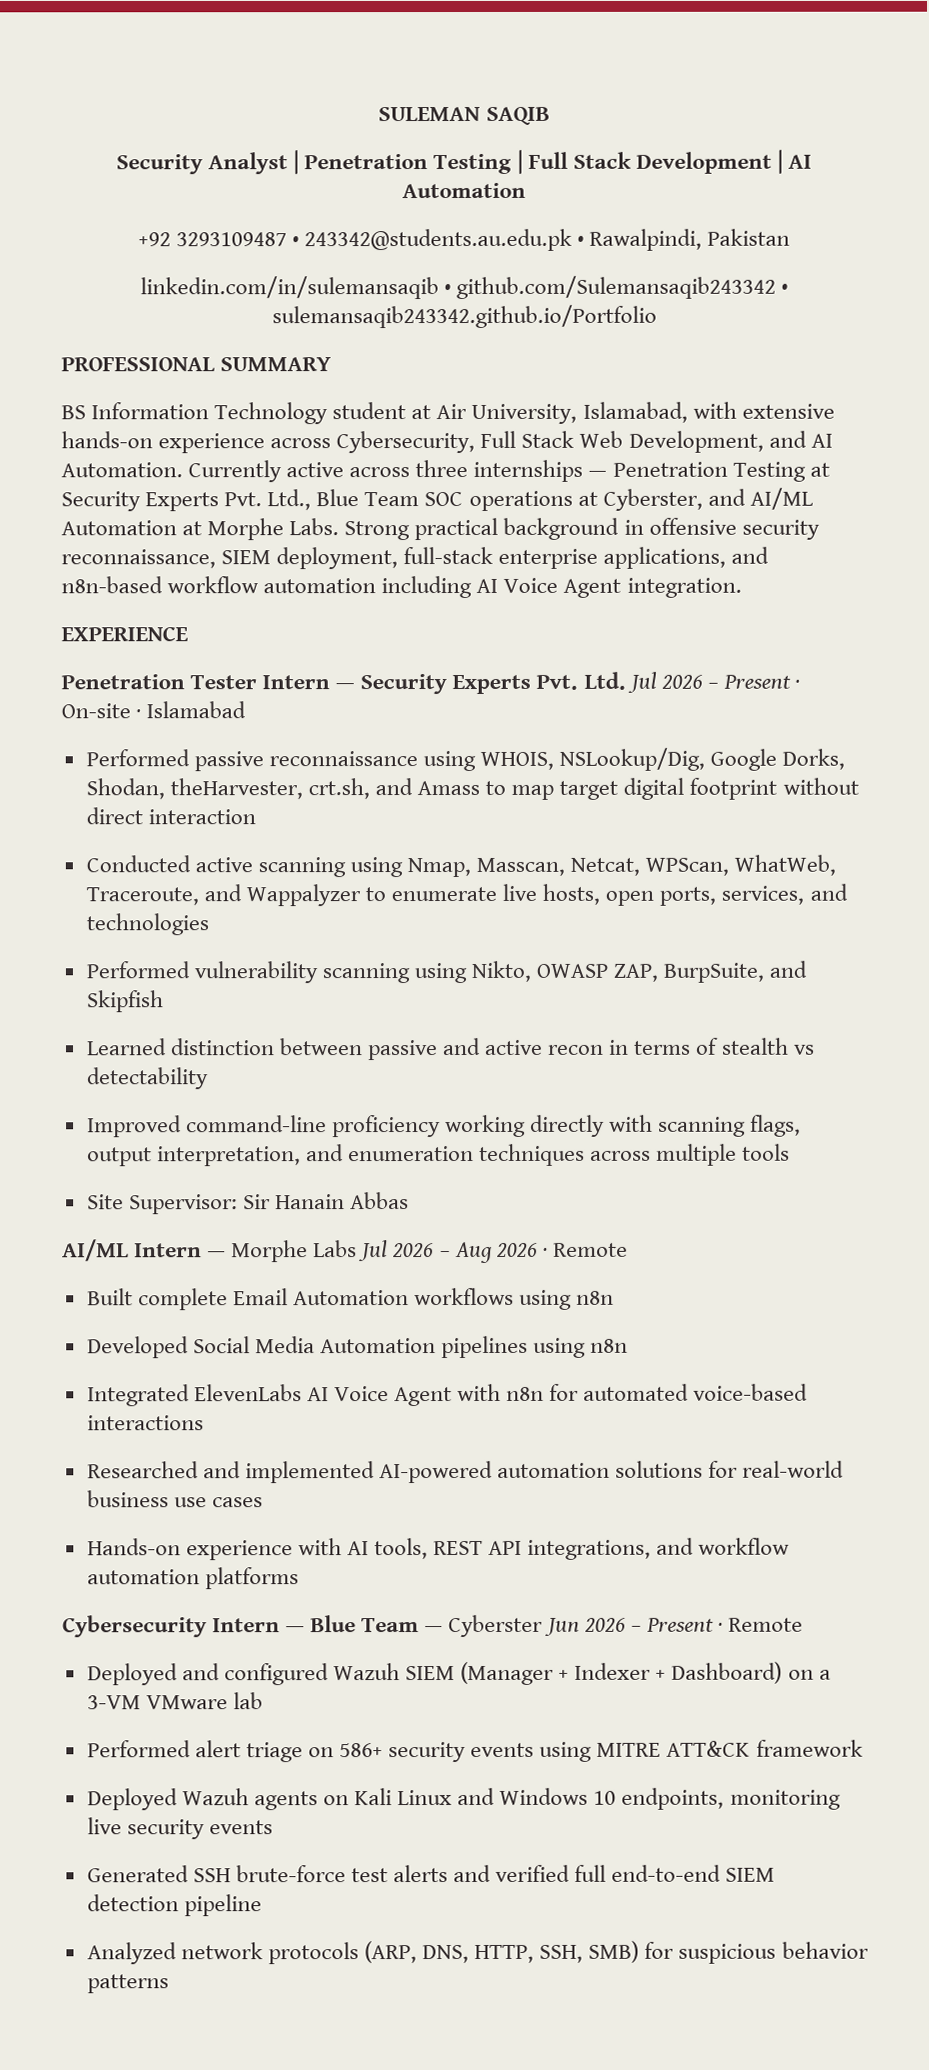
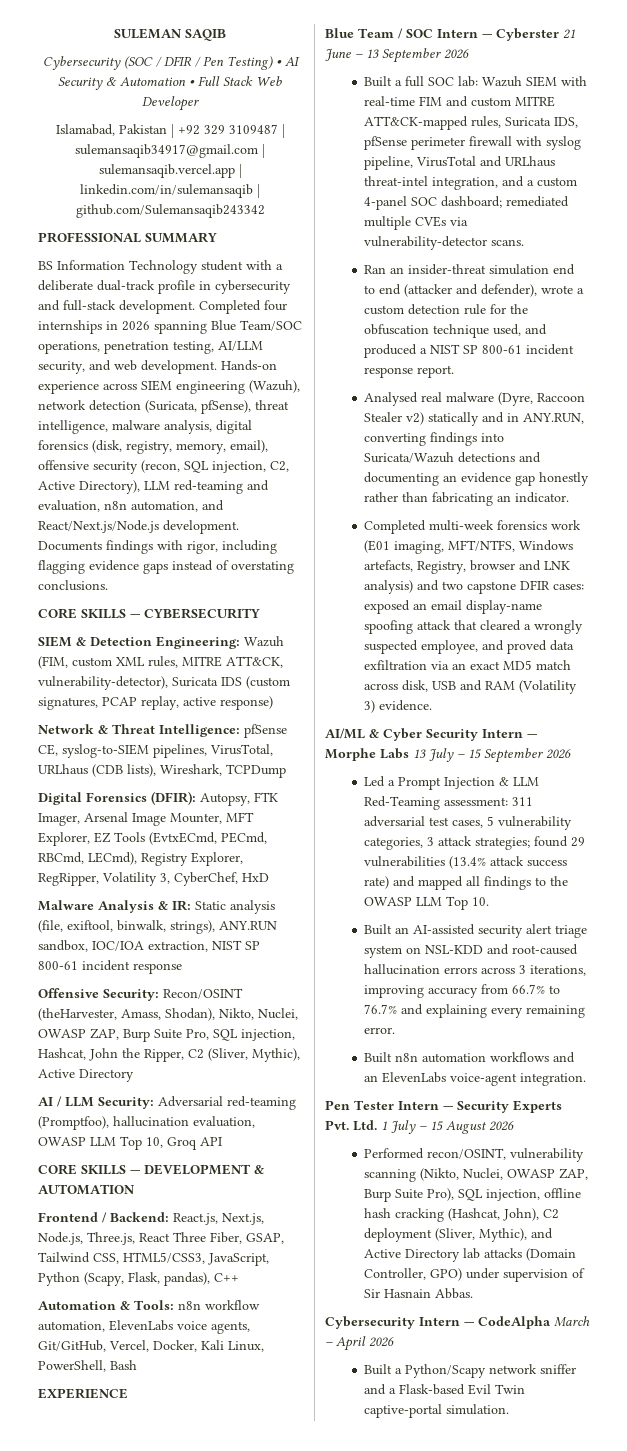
[116,149,812,175] [402,182,526,199] [137,228,791,252] [139,276,451,300] Security Analyst | Penetration Testing | Full Stack Development | AI Automation // +92 3293109487 • 243342@students.au.edu.pk • Rawalpindi, Pakistan // linkedin.com/in/sulemansaqib • -> [42,56,300,70] [58,76,282,90] [142,96,199,111] [55,124,285,138] [75,144,265,158] [98,164,242,178] [80,184,260,198] Cybersecurity (SOC / DFIR / Pen Testing) • AI Security & Automation • Full Stack Web Developer // Islamabad, Pakistan | +92 329 3109487 | sulemansaqib34917@gmail.com | sulemansaqib.vercel.app | linkedin.com/in/sulemansaqib |
[781,283,789,294] [271,304,657,329] • sulemansaqib243342.github.io/Portfolio -> (265, 211) none
[411,401,835,424] [61,430,833,454] [61,459,830,483] [61,487,813,512] [61,517,820,541] [61,546,770,570] [61,575,742,599] [61,626,188,642] [61,674,185,690] at Air University, Islamabad, with extensive hands-on experience across Cybersecurity, Full Stack Web Development, and AI Automation. Currently active across three internships — Penetration Testing at Security Experts Pvt. Ltd., Blue Team SOC operations at Cyberster, and AI/ML Automation at Morphe Labs. Strong practical background in offensive security reconnaissance, SIEM deployment, full-stack enterprise applications, and n8n-based workflow automation including AI Voice Agent integration. // EXPERIENCE // Penetration -> [246,260,283,270] [38,280,291,294] [38,300,287,314] [38,320,302,334] [38,341,263,354] [38,360,277,374] [38,380,300,394] [38,400,289,414] [38,420,252,434] [38,440,268,454] [38,460,289,474] [38,480,269,494] [38,500,224,512] [38,520,239,534] [38,540,277,554] [38,560,294,574] [38,580,108,591] [38,608,260,619] [38,636,284,649] [38,656,283,669] [38,676,290,690] [38,696,273,710] [38,724,287,738] [38,744,273,758] [38,764,286,778] [38,791,278,806] [38,812,254,826] [38,832,267,846] [38,852,243,866] [38,872,269,886] [38,900,275,914] [38,920,277,934] [38,940,260,952] [38,960,182,974] [38,988,243,1001] [38,1008,298,1021] [38,1028,295,1042] [38,1048,300,1062] [38,1069,134,1082] [38,1096,296,1110] [38,1116,255,1130] [38,1136,222,1150] [38,1164,264,1175] [38,1184,135,1195] [38,1212,264,1225] [38,1232,284,1245] [38,1252,269,1266] [38,1272,239,1286] [38,1300,260,1310] [38,1320,250,1334] [38,1340,264,1352] [38,1360,137,1372] [38,1388,128,1399] [325,28,575,41] [325,48,469,63] [364,76,588,87] [364,96,556,107] [364,116,579,130] [364,136,582,150] [364,156,556,170] [364,176,578,190] [364,196,570,210] [364,216,469,230] [364,236,525,250] [364,264,576,275] [364,284,585,297] [364,304,529,315] [364,324,548,338] [364,344,575,358] [364,365,455,378] [364,392,586,406] [364,412,585,426] [364,432,505,446] [364,452,542,463] [364,472,590,486] [364,492,570,506] [364,520,582,534] [364,540,574,554] [364,560,571,574] [364,580,585,594] [364,600,543,614] [364,620,584,634] [364,640,575,654] [364,660,572,670] [364,680,578,694] [364,700,433,713] [325,728,537,741] [325,748,571,763] [364,776,540,790] [364,796,534,810] [364,816,573,830] [364,836,586,850] [364,856,568,869] [364,876,569,890] [364,896,490,910] [364,924,588,938] [364,944,579,958] [364,964,587,976] [364,984,561,998] [364,1004,586,1018] [364,1027,396,1034] [364,1052,576,1063] [364,1072,587,1086] [325,1100,350,1110] with a deliberate dual-track profile in cybersecurity and full-stack development. Completed four internships in 2026 spanning Blue Team/SOC operations, penetration testing, AI/LLM security, and web development. Hands-on experience across SIEM engineering (Wazuh), network detection (Suricata, pfSense), threat intelligence, malware analysis, digital forensics (disk, registry, memory, email), offensive security (recon, SQL injection, C2, Active Directory), LLM red-teaming and evaluation, n8n automation, and React/Next.js/Node.js development. Documents findings with rigor, including flagging evidence gaps instead of overstating conclusions. // CORE SKILLS — CYBERSECURITY // SIEM & Detection Engineering: Wazuh (FIM, custom XML rules, MITRE ATT&CK, vulnerability-detector), Suricata IDS (custom signatures, PCAP replay, active response) // Network & Threat Intelligence: pfSense CE, syslog-to-SIEM pipelines, VirusTotal, URLhaus (CDB lists), Wireshark, TCPDump // Digital Forensics (DFIR): Autopsy, FTK Imager, Arsenal Image Mounter, MFT Explorer, EZ Tools (EvtxECmd, PECmd, RBCmd, LECmd), Registry Explorer, RegRipper, Volatility 3, CyberChef, HxD // Malware Analysis & IR: Static analysis (file, exiftool, binwalk, strings), ANY.RUN sandbox, IOC/IOA extraction, NIST SP 800-61 incident response // Offensive Security: Recon/OSINT (theHarvester, Amass, Shodan), Nikto, Nuclei, OWASP ZAP, Burp Suite Pro, SQL injection, Hashcat, John the Ripper, C2 (Sliver, Mythic), Active Directory // AI / LLM Security: Adversarial red-teaming (Promptfoo), hallucination evaluation, OWASP LLM Top 10, Groq API // CORE SKILLS — DEVELOPMENT & AUTOMATION // Frontend / Backend: React.js, Next.js, Node.js, Three.js, React Three Fiber, GSAP, Tailwind CSS, HTML5/CSS3, JavaScript, Python (Scapy, Flask, pandas), C++ // Automation & Tools: n8n workflow automation, ElevenLabs voice agents, Git/GitHub, Vercel, Docker, Kali Linux, PowerShell, Bash // EXPERIENCE // Blue Team / SOC Intern — Cyberster 21 June – 13 September 2026 // Built a full SOC lab: Wazuh SIEM with real-time FIM and custom MITRE ATT&CK-mapped rules, Suricata IDS, pfSense perimeter firewall with syslog pipeline, VirusTotal and URLhaus threat-intel integration, and a custom 4-panel SOC dashboard; remediated multiple CVEs via vulnerability-detector scans. // Ran an insider-threat simulation end to end (attacker and defender), wrote a custom detection rule for the obfuscation technique used, and produced a NIST SP 800-61 incident response report. // Analysed real malware (Dyre, Raccoon Stealer v2) statically and in ANY.RUN, converting findings into Suricata/Wazuh detections and documenting an evidence gap honestly rather than fabricating an indicator. // Completed multi-week forensics work (E01 imaging, MFT/NTFS, Windows artefacts, Registry, browser and LNK analysis) and two capstone DFIR cases: exposed an email display-name spoofing attack that cleared a wrongly suspected employee, and proved data exfiltration via an exact MD5 match across disk, USB and RAM (Volatility 3) evidence. // AI/ML & Cyber Security Intern — Morphe Labs 13 July – 15 September 2026 // Led a Prompt Injection & LLM Red-Teaming assessment: 311 adversarial test cases, 5 vulnerability categories, 3 attack strategies; found 29 vulnerabilities (13.4% attack success rate) and mapped all findings to the OWASP LLM Top 10. // Built an AI-assisted security alert triage system on NSL-KDD and root-caused hallucination errors across 3 iterations, improving accuracy from 66.7% to 76.7% and explaining every remaining error. // Built n8n automation workflows and an ElevenLabs voice-agent integration. // Pen
[626,671,800,693] [61,701,247,719] [85,747,846,772] [85,777,859,800] [85,807,256,825] [85,854,837,878] [85,883,848,907] [85,913,209,936] [85,960,808,984] [85,990,163,1013] [86,1037,815,1061] [86,1067,209,1090] [86,1114,802,1138] [86,1143,791,1167] [86,1192,410,1215] [62,1239,628,1264] [86,1287,615,1311] [86,1335,629,1359] [86,1383,809,1407] [86,1415,204,1431] [86,1460,845,1484] [86,1490,263,1508] [86,1537,791,1561] [86,1567,299,1590] [62,1614,803,1638] [86,1661,831,1686] [86,1692,263,1710] [86,1739,863,1763] [86,1787,841,1811] [86,1817,273,1840] [86,1864,776,1883] [86,1894,262,1917] [86,1940,869,1965] [86,1974,169,1994] Jul 2026 – Present · On-site · Islamabad // Performed passive reconnaissance using WHOIS, NSLookup/Dig, Google Dorks, Shodan, theHarvester, crt.sh, and Amass to map target digital footprint without direct interaction // Conducted active scanning using Nmap, Masscan, Netcat, WPScan, WhatWeb, Traceroute, and Wappalyzer to enumerate live hosts, open ports, services, and technologies // Performed vulnerability scanning using Nikto, OWASP ZAP, BurpSuite, and Skipfish // Learned distinction between passive and active recon in terms of stealth vs detectability // Improved command-line proficiency working directly with scanning flags, output interpretation, and enumeration techniques across multiple tools // Site Supervisor: Sir Hanain Abbas // AI/ML Intern — Morphe Labs Jul 2026 – Aug 2026 · Remote // Built complete Email Automation workflows using n8n // Developed Social Media Automation pipelines using n8n // Integrated ElevenLabs AI Voice Agent with n8n for automated voice-based interactions // Researched and implemented AI-powered automation solutions for real-world business use cases // Hands-on experience with AI tools, REST API integrations, and workflow automation platforms // Cybersecurity Intern — Blue Team — Cyberster Jun 2026 – Present · Remote // Deployed and configured Wazuh SIEM (Manager + Indexer + Dashboard) on a 3-VM VMware lab // Performed alert triage on 586+ security events using MITRE ATT&CK framework // Deployed Wazuh agents on Kali Linux and Windows 10 endpoints, monitoring live security events // Generated SSH brute-force test alerts and verified full end-to-end SIEM detection pipeline // Analyzed network protocols (ARP, DNS, HTTP, SSH, SMB) for suspicious behavior patterns -> [381,1120,514,1134] [364,1148,585,1162] [364,1168,589,1182] [364,1188,582,1202] [364,1208,560,1222] [364,1228,554,1242] [364,1248,577,1262] [364,1268,586,1282] [364,1288,474,1299] [325,1316,590,1329] [325,1336,394,1351] [364,1364,577,1378] [364,1384,526,1395] [364,1404,510,1418] 1 July – 15 August 2026 // Performed recon/OSINT, vulnerability scanning (Nikto, Nuclei, OWASP ZAP, Burp Suite Pro), SQL injection, offline hash cracking (Hashcat, John), C2 deployment (Sliver, Mythic), and Active Directory lab attacks (Domain Controller, GPO) under supervision of Sir Hasnain Abbas. // Cybersecurity Intern — CodeAlpha March – April 2026 // Built a Python/Scapy network sniffer and a Flask-based Evil Twin captive-portal simulation.

